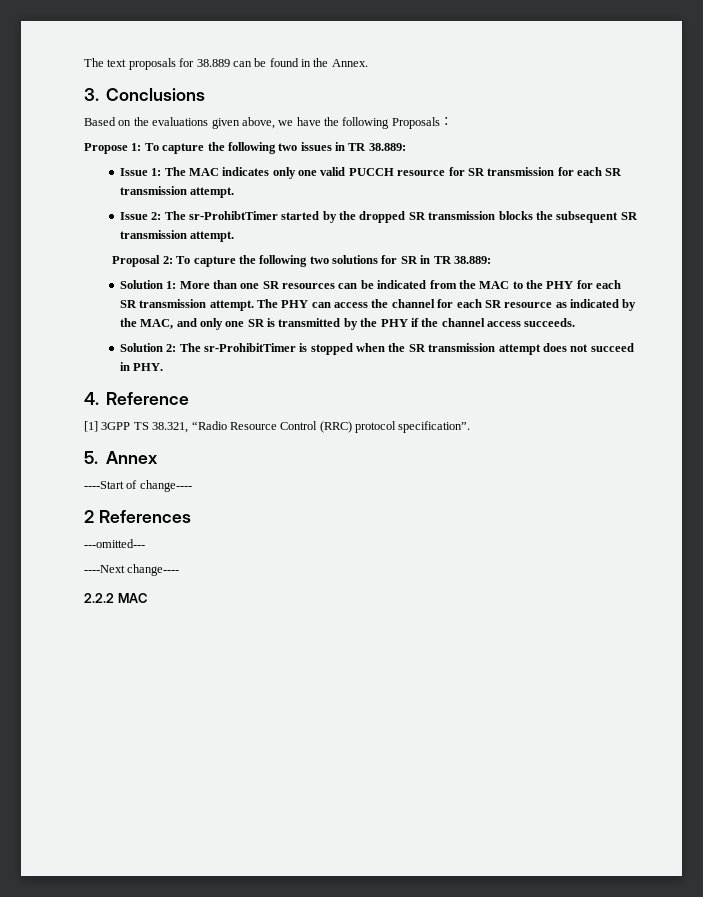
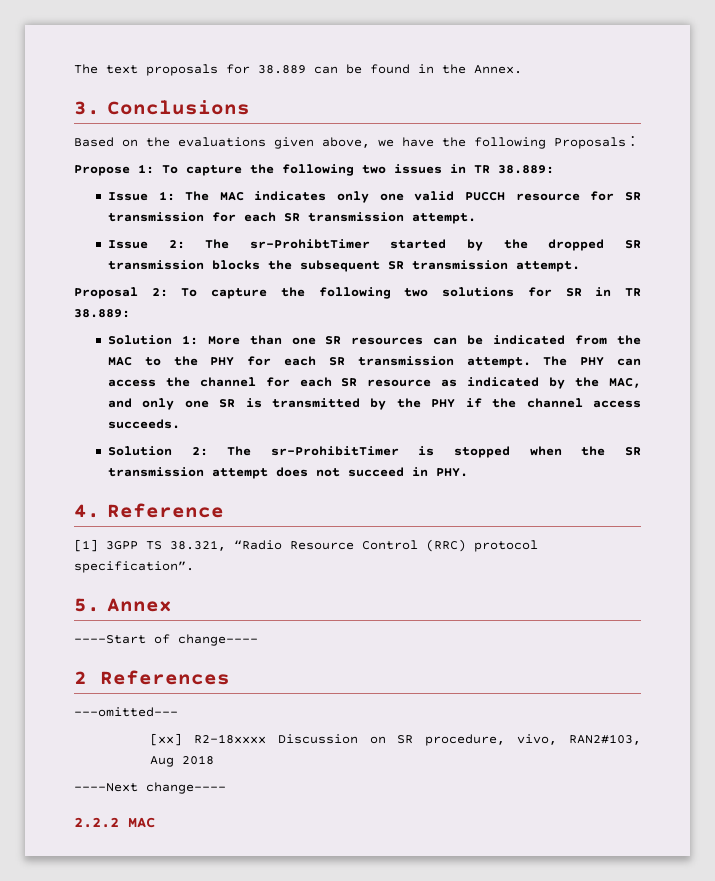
(145, 543) none -> [150,733,641,746] [150,755,215,767] // [xx] R2-18xxxx Discussion on SR procedure, vivo, RAN2#103, Aug 2018

